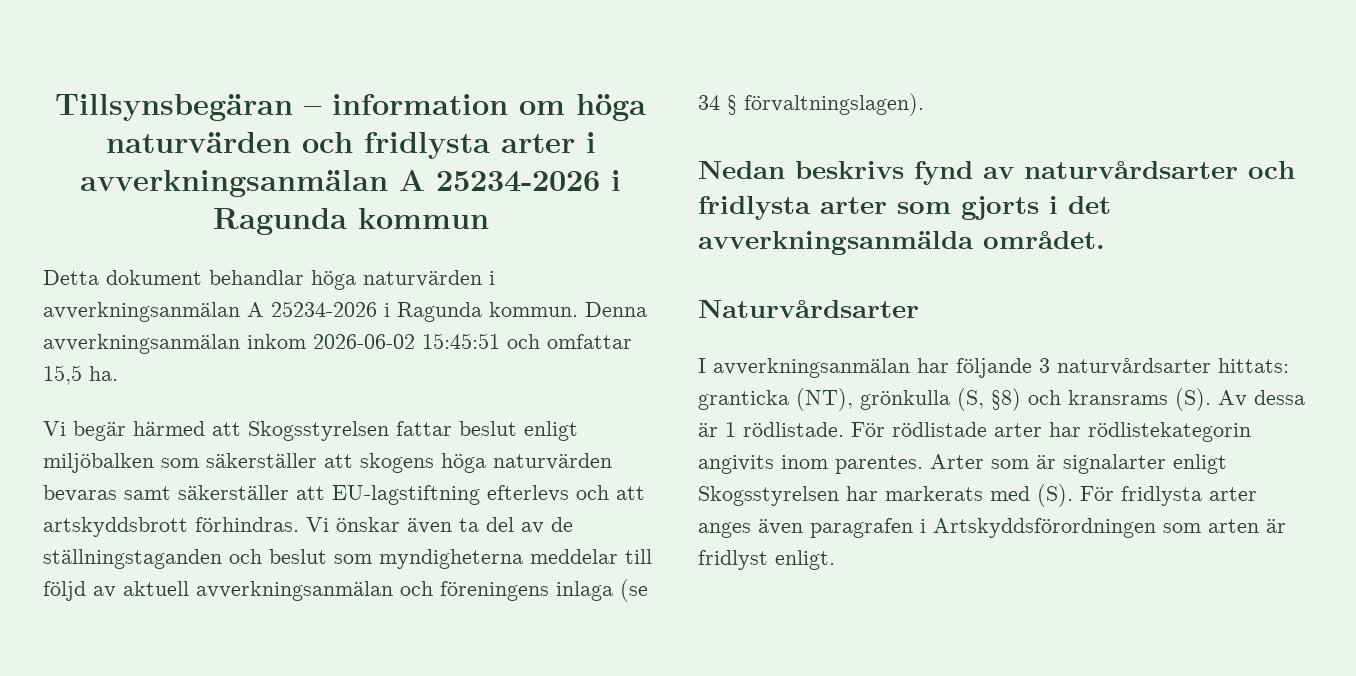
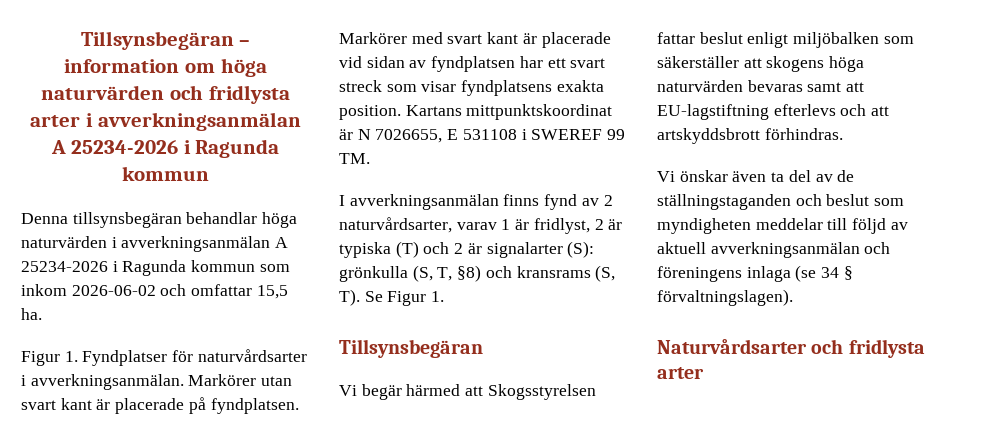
[43,270,202,285] Detta dokument -> [21,212,182,228] Denna tillsynsbegäran
[489,302,647,317] [43,334,240,354] kommun. Denna avverkningsanmälan -> [191,260,290,272] kommun som
[422,333,500,349] 15:45:51 -> (156, 290) none
(118, 373) none -> [21,349,307,366] [21,374,293,390] [21,397,299,414] [339,32,611,48] [339,56,606,72] [339,80,604,96] [339,104,613,120] [339,129,626,143] [339,153,370,164] [339,194,613,210] [339,217,623,234] [339,241,595,258] [339,265,616,282] [339,289,445,306] [339,339,483,358] // Figur 1. Fyndplatser för naturvårdsarter i avverkningsanmälan. Markörer utan svart kant är placerade på fyndplatsen. Markörer med svart kant är placerade vid sidan av fyndplatsen har ett svart streck som visar fyndplatsens exakta position. Kartans mittpunktskoordinat är N 7026655, E 531108 i SWEREF 99 TM. // I avverkningsanmälan finns fynd av 2 naturvårdsarter, varav 1 är fridlyst, 2 är typiska (T) och 2 är signalarter (S): grönkulla (S, T, §8) och kransrams (S, T). Se Figur 1. // Tillsynsbegäran
[178,485,289,500] säkerställer -> (842, 87) none
(299, 524) none -> (843, 134) //
[379,549,523,569] myndigheterna -> [657,218,751,234] myndigheten
[698,160,1295,185] [698,196,1111,220] [698,231,1105,255] [698,299,919,318] [698,358,1289,378] [698,388,1305,411] [698,422,1251,442] [698,454,1227,474] [698,484,1257,507] [698,518,1286,538] [698,550,835,570] Nedan beskrivs fynd av naturvårdsarter och fridlysta arter som gjorts i det avverkningsanmälda området. // Naturvårdsarter // I avverkningsanmälan har följande 3 naturvårdsarter hittats: granticka (NT), grönkulla (S, §8) och kransrams (S). Av dessa är 1 rödlistade. För rödlistade arter har rödlistekategorin angivits inom parentes. Arter som är signalarter enligt Skogsstyrelsen har markerats med (S). För fridlysta arter anges även paragrafen i Artskyddsförordningen som arten är fridlyst enligt. -> [657,339,925,358] [657,367,704,379] Naturvårdsarter och fridlysta arter

